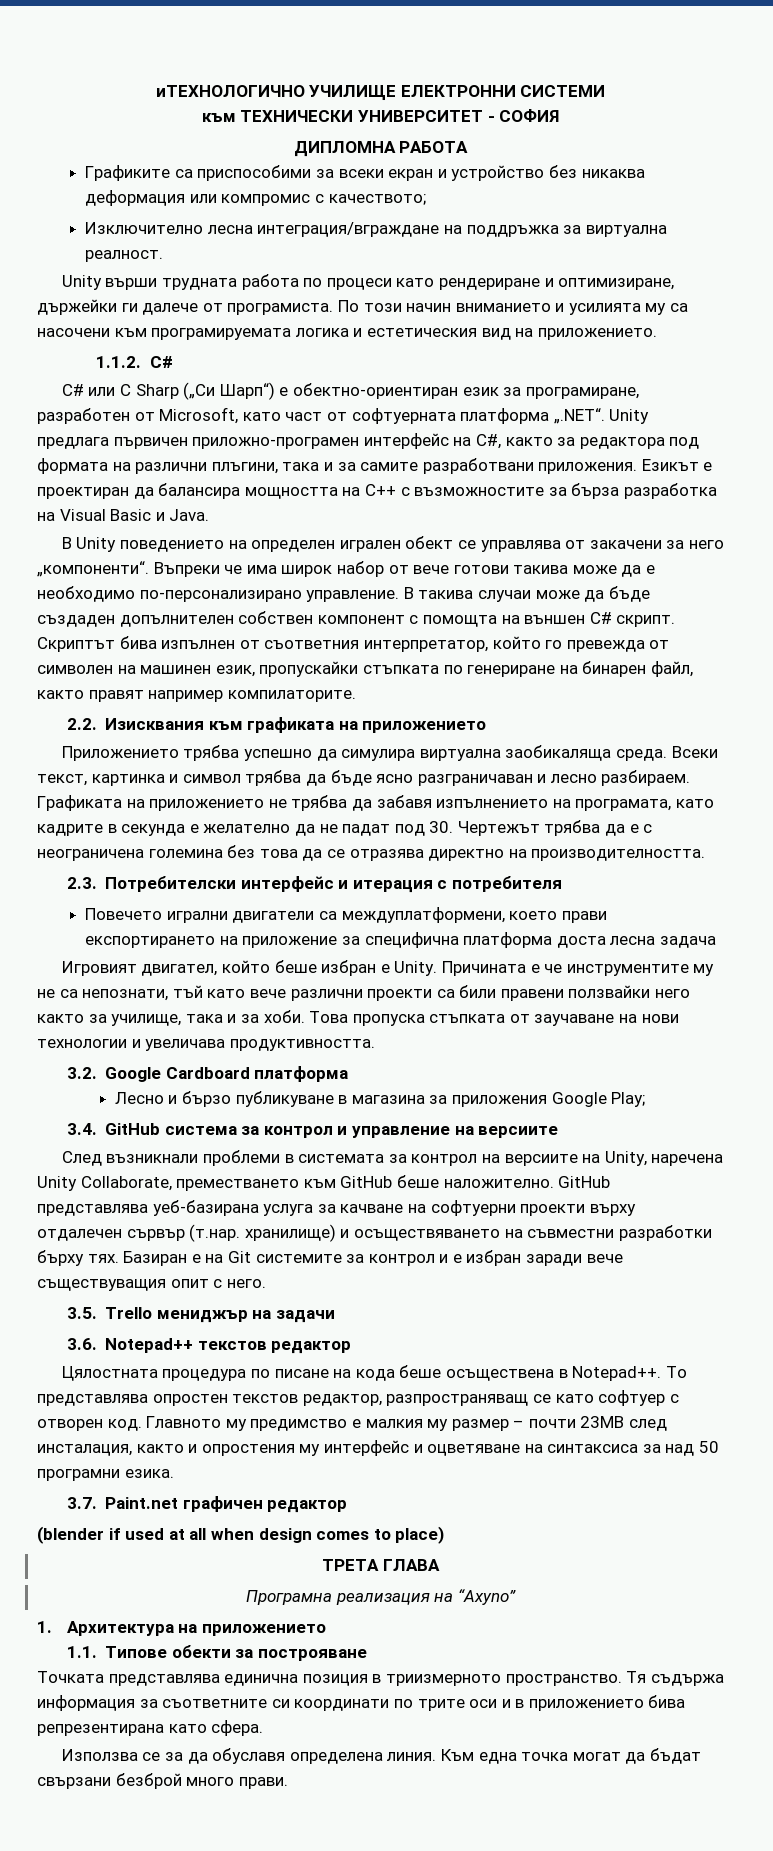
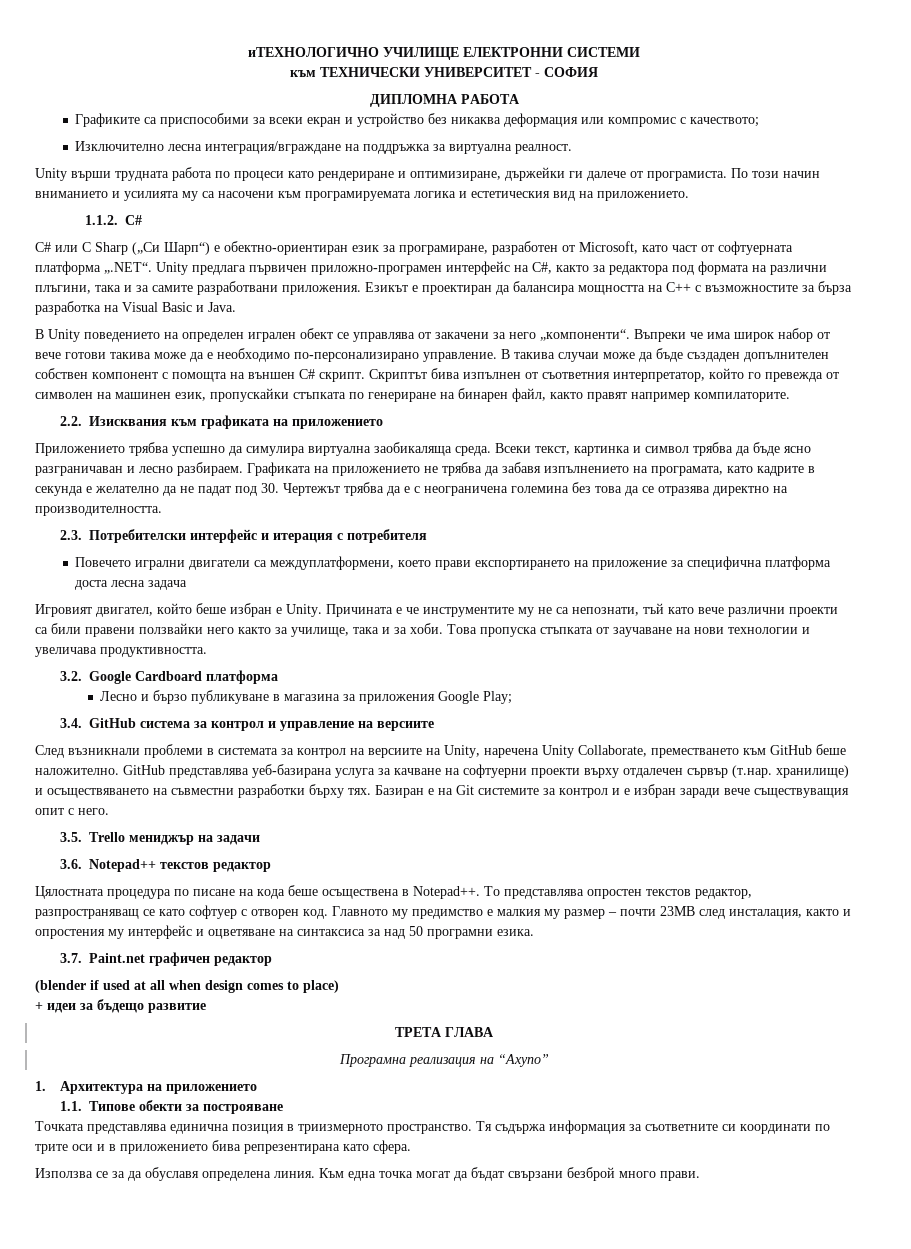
(445, 1535) none -> [35,999,206,1013] // + идеи за бъдещо развитие

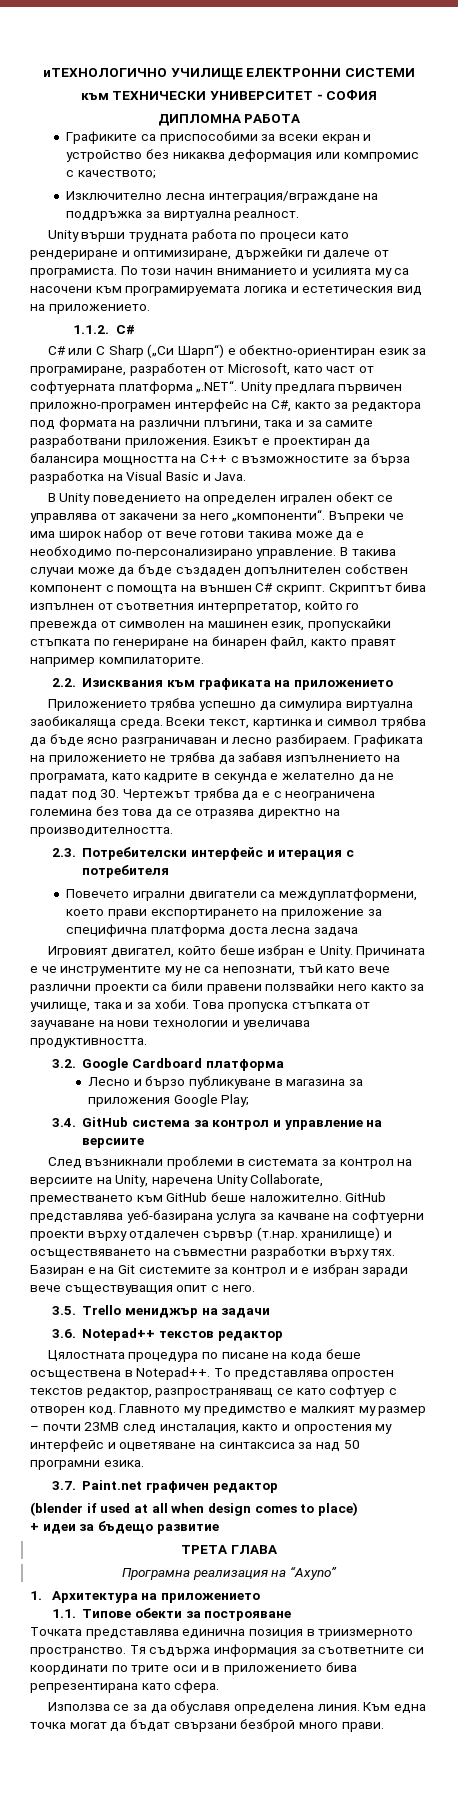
[309,784,344,798] бърху -> [329,1249,369,1259] върху
[497,909,541,916] малкия -> [300,1406,355,1413] малкият

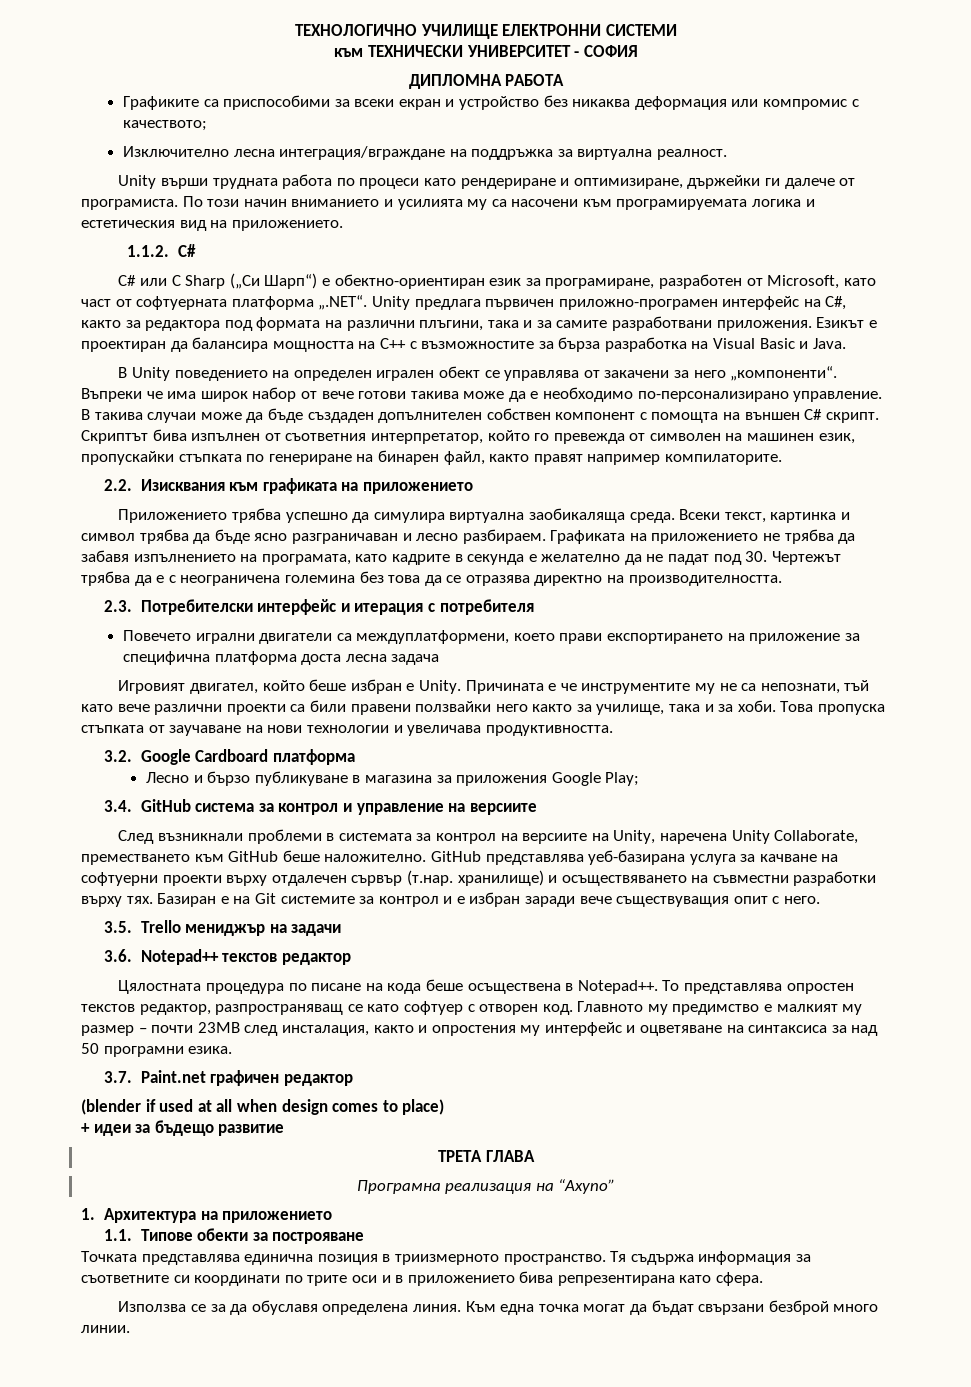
[43,68,168,77] иТЕХНОЛОГИЧНО -> [295,24,418,36] ТЕХНОЛОГИЧНО
[341,1722,384,1732] прави. -> [81,1325,130,1333] линии.

